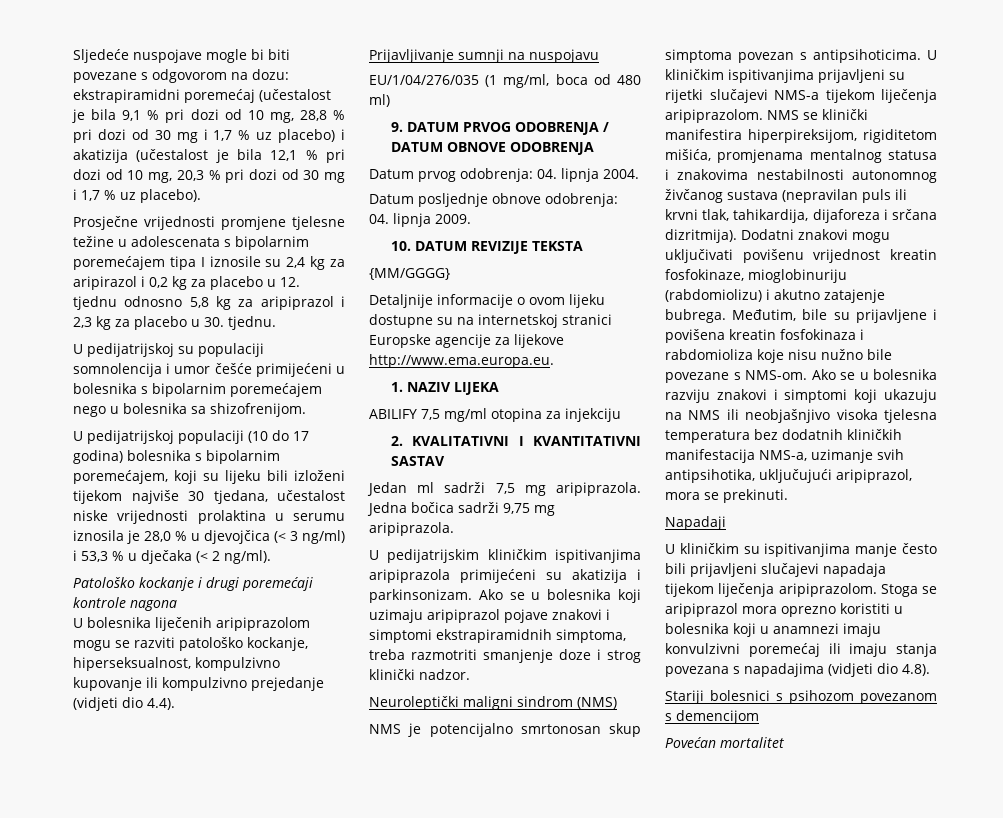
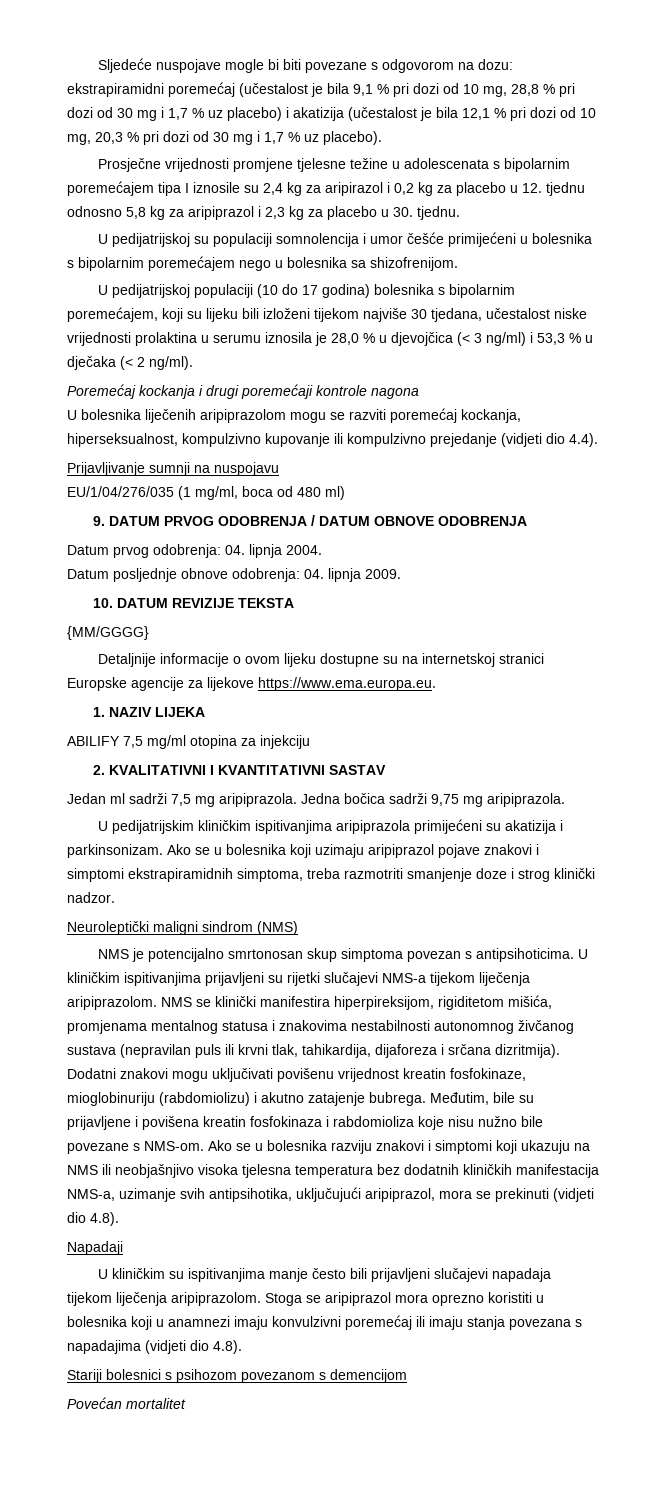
[73,577,194,591] Patološko kockanje -> [67,384,195,399] Poremećaj kockanja
[179,637,308,651] patološko kockanje, -> [390,408,521,423] poremećaj kockanja,
[369,354,554,368] http://www.ema.europa.eu. -> [258,677,436,691] https://www.ema.europa.eu.
[723,489,788,503] prekinuti. -> [495,1188,594,1202] [67,1212,119,1226] prekinuti (vidjeti dio 4.8).

